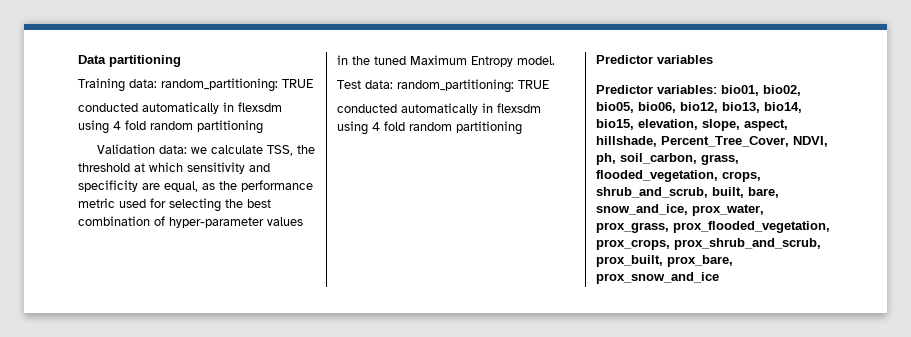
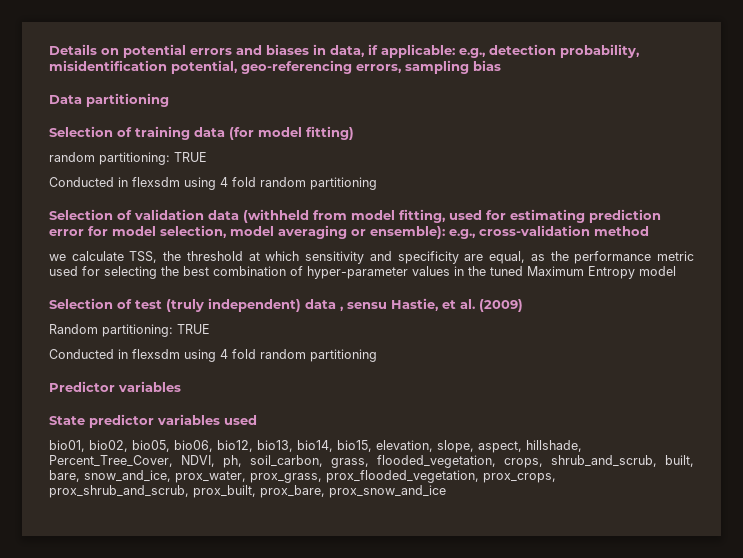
[78,55,181,67] [78,78,313,92] [78,102,282,114] [78,120,263,134] [96,144,187,154] Data partitioning // Training data: random_partitioning: TRUE // conducted automatically in flexsdm using 4 fold random partitioning // Validation data: -> [49,44,639,58] [49,60,501,74] [49,93,169,107] [49,126,354,140] [49,152,207,165] [49,177,377,190] [49,209,661,223] [49,225,649,239] Details on potential errors and biases in data, if applicable: e.g., detection probability, misidentification potential, geo-referencing errors, sampling bias // Data partitioning // Selection of training data (for model fitting) // random partitioning: TRUE // Conducted in flexsdm using 4 fold random partitioning // Selection of validation data (withheld from model fitting, used for estimating prediction error for model selection, model averaging or ensemble): e.g., cross-validation method //
[517,56,555,65] [337,79,549,93] [337,103,478,115] model. // Test data: random_partitioning: TRUE // conducted automatically -> [639,266,676,276] [49,298,523,312] [49,324,210,337] [49,349,114,359] model // Selection of test (truly independent) data , sensu Hastie, et al. (2009) // Random partitioning: TRUE // Conducted
[596,85,717,94] Predictor variables: -> [49,414,257,428] State predictor variables used //

